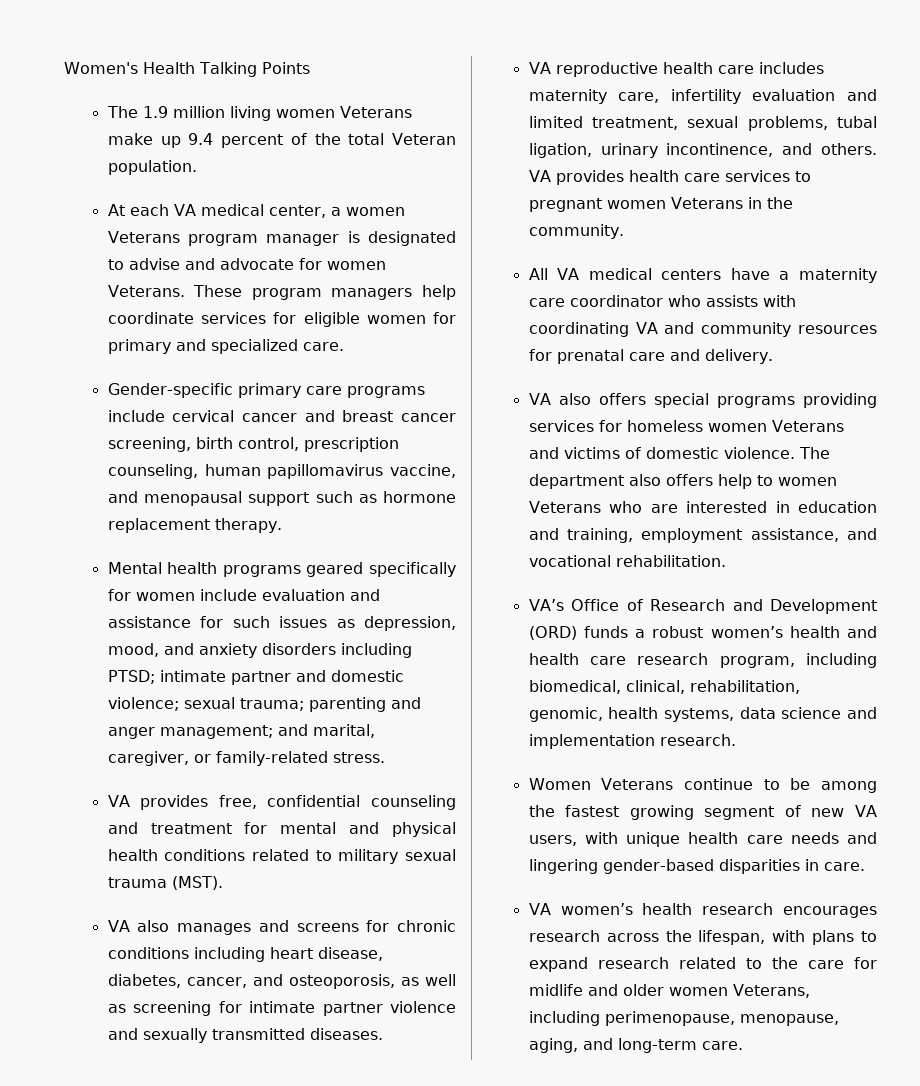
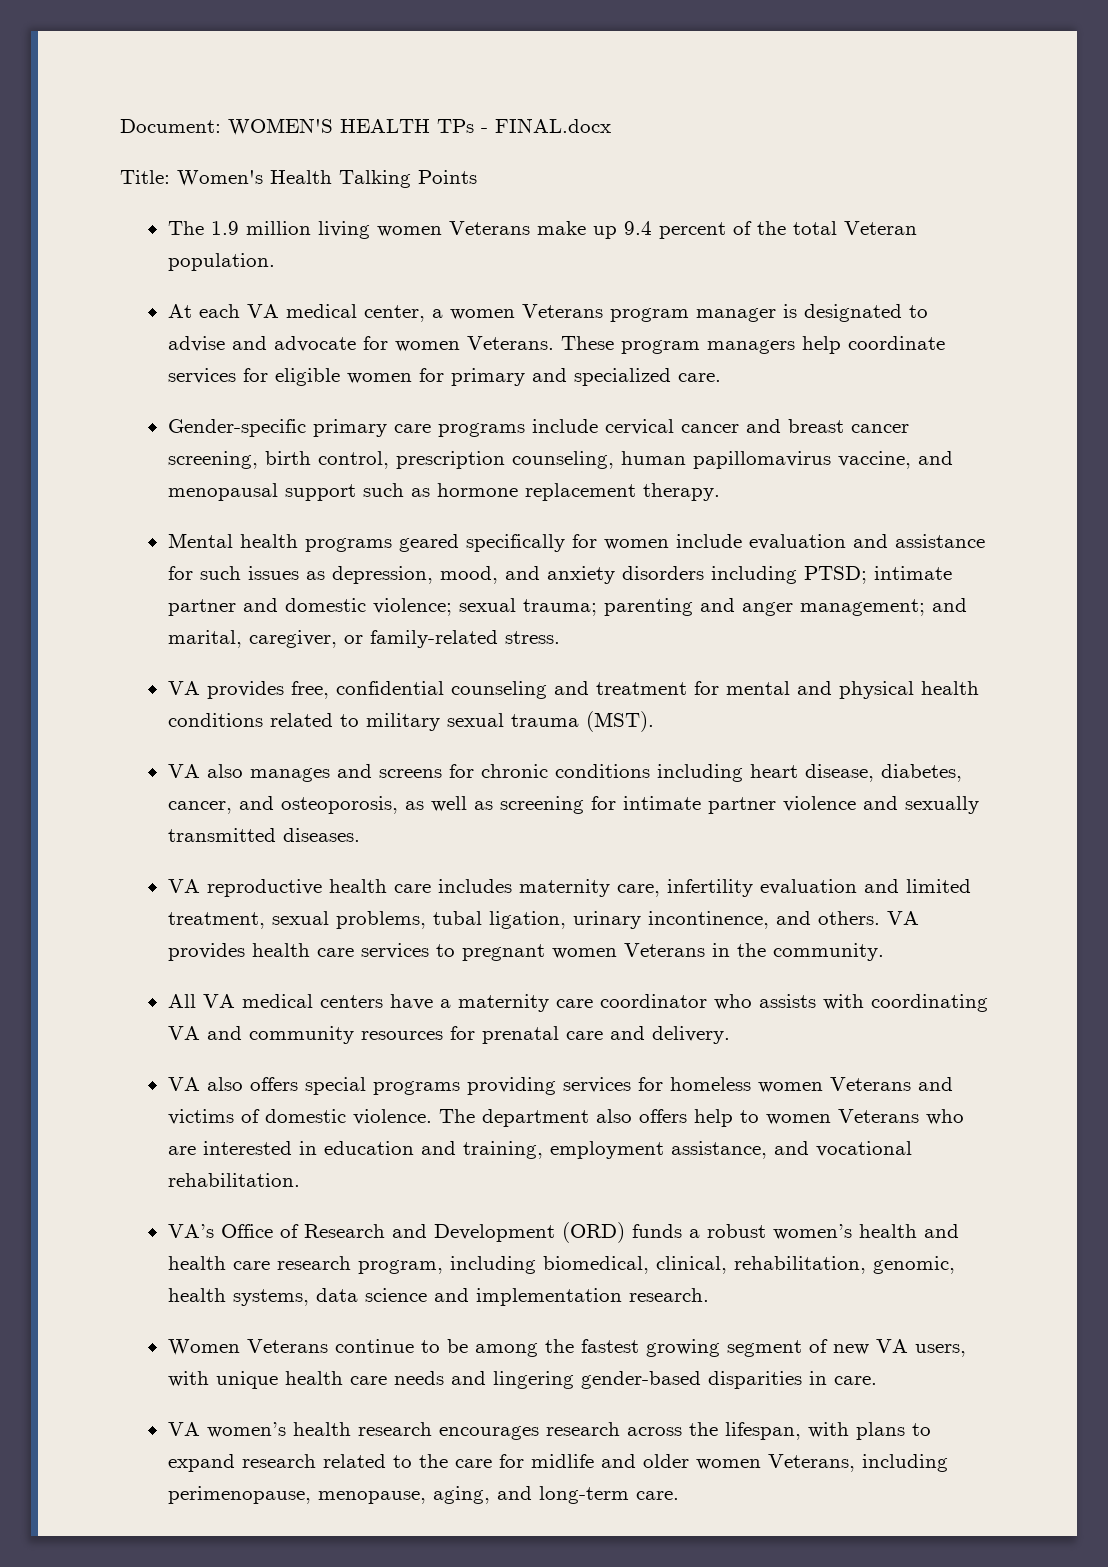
(64, 68) none -> [120,118,611,135] [120,170,170,184] Document: WOMEN'S HEALTH TPs - FINAL.docx // Title:

